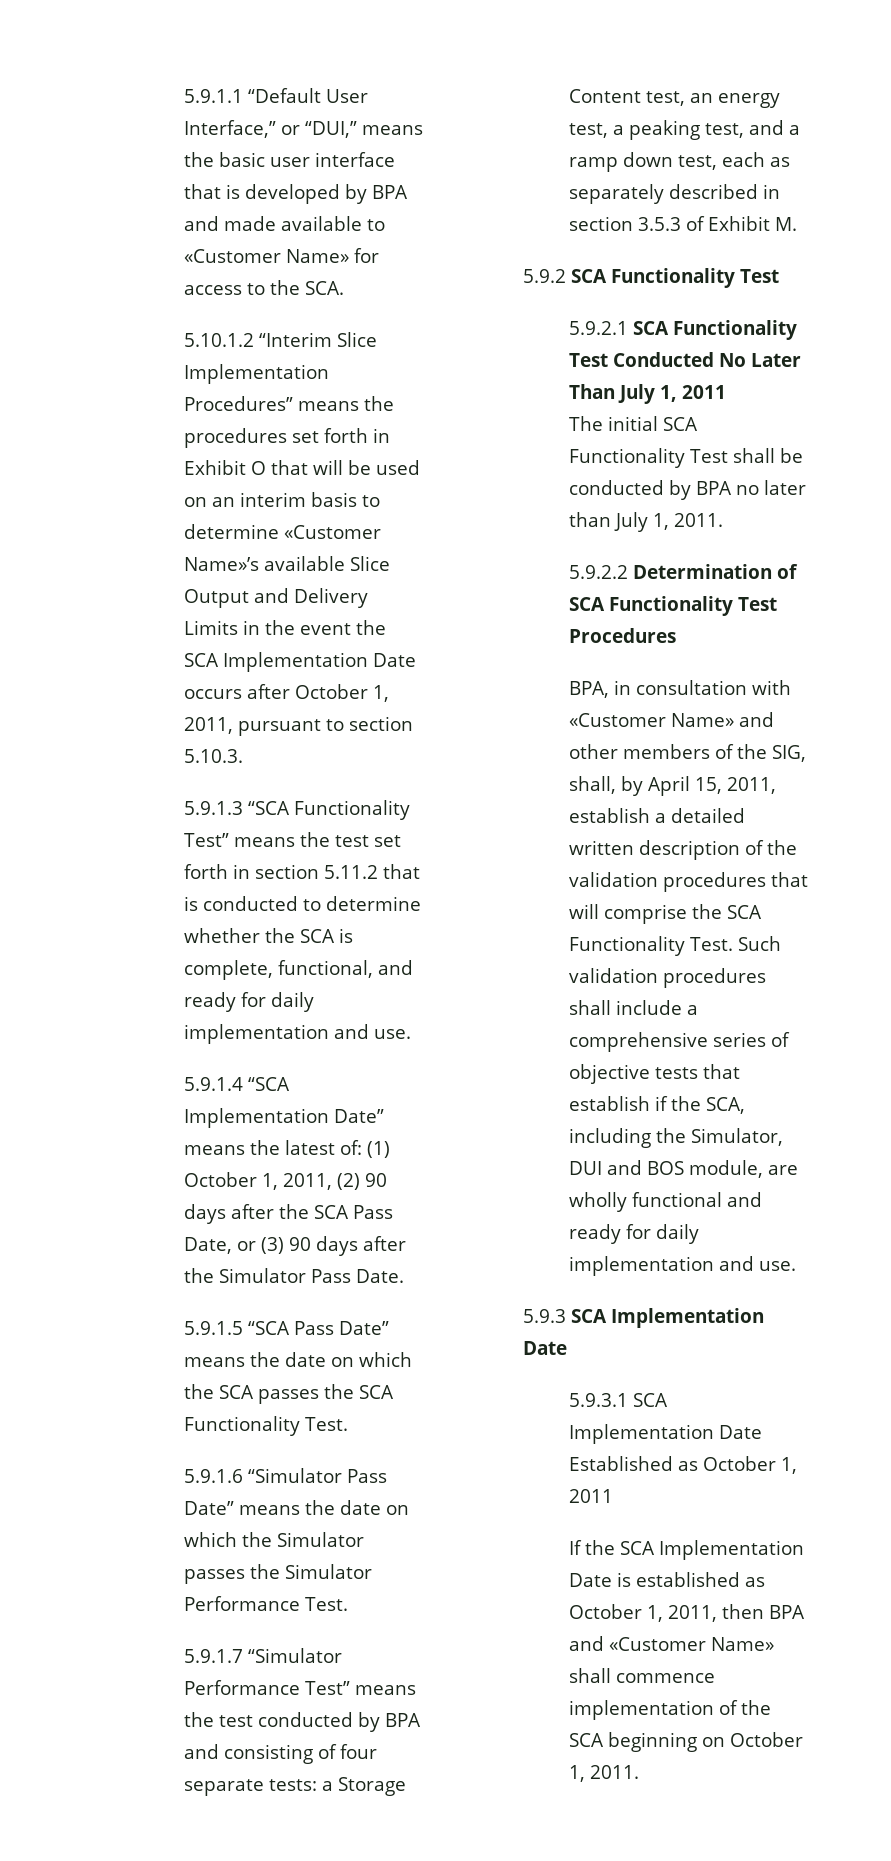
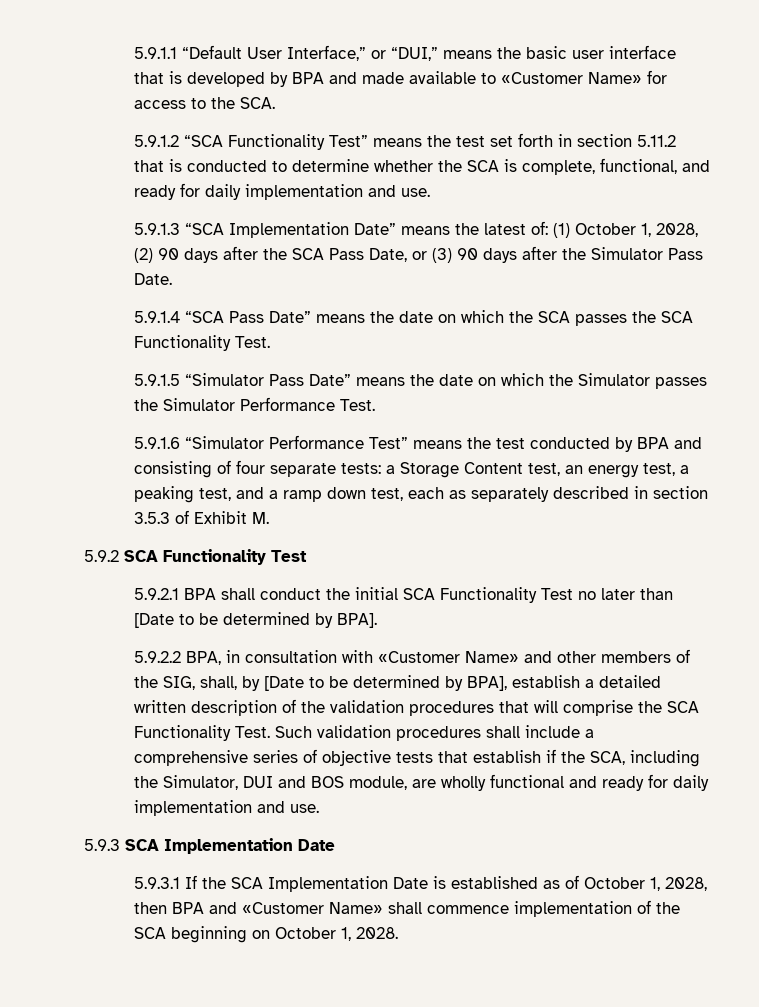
[184,332,378,347] [184,364,330,384] [184,396,395,411] [184,428,391,448] [184,460,421,475] [184,492,381,507] [184,524,382,539] [184,556,391,571] [184,588,369,608] [184,620,387,635] [184,652,417,672] [184,684,390,702] [184,716,414,736] [184,749,244,763] [184,801,244,815] 5.10.1.2 “Interim Slice Implementation Procedures” means the procedures set forth in Exhibit O that will be used on an interim basis to determine «Customer Name»’s available Slice Output and Delivery Limits in the event the SCA Implementation Date occurs after October 1, 2011, pursuant to section 5.10.3. // 5.9.1.3 -> [134,135,180,147] 5.9.1.2
[184,1077,244,1091] 5.9.1.4 -> [134,223,181,235] 5.9.1.3
[283,1173,333,1190] 2011, -> [656,223,699,237] 2028,
[184,1321,244,1335] 5.9.1.5 -> [134,311,181,323] 5.9.1.4
[184,1469,244,1483] 5.9.1.6 -> [134,374,181,386] 5.9.1.5
[184,1649,244,1663] 5.9.1.7 -> [134,437,181,449] 5.9.1.6
[633,320,798,340] [569,352,802,367] [569,384,727,404] [569,416,699,431] [569,448,804,468] [569,480,807,500] [569,512,724,532] [569,564,799,579] [569,596,778,616] [569,628,677,643] SCA Functionality Test Conducted No Later Than July 1, 2011 // The initial SCA Functionality Test shall be conducted by BPA no later than July 1, 2011. // 5.9.2.2 Determination of SCA Functionality Test Procedures // -> [184,587,674,603] [134,612,378,628] [134,651,182,663] BPA shall conduct the initial SCA Functionality Test no later than [Date to be determined by BPA]. // 5.9.2.2
[648,776,777,796] April 15, 2011, -> [264,675,508,691] [Date to be determined by BPA],
[633,1393,669,1407] [569,1424,763,1444] [569,1456,798,1474] [569,1489,614,1503] SCA Implementation Date Established as October 1, 2011 // -> (181, 883) none
[569,1604,718,1622] October 1, 2011, -> [565,875,708,891] of October 1, 2028,
[590,1765,640,1779] 2011. -> [356,927,399,939] 2028.

